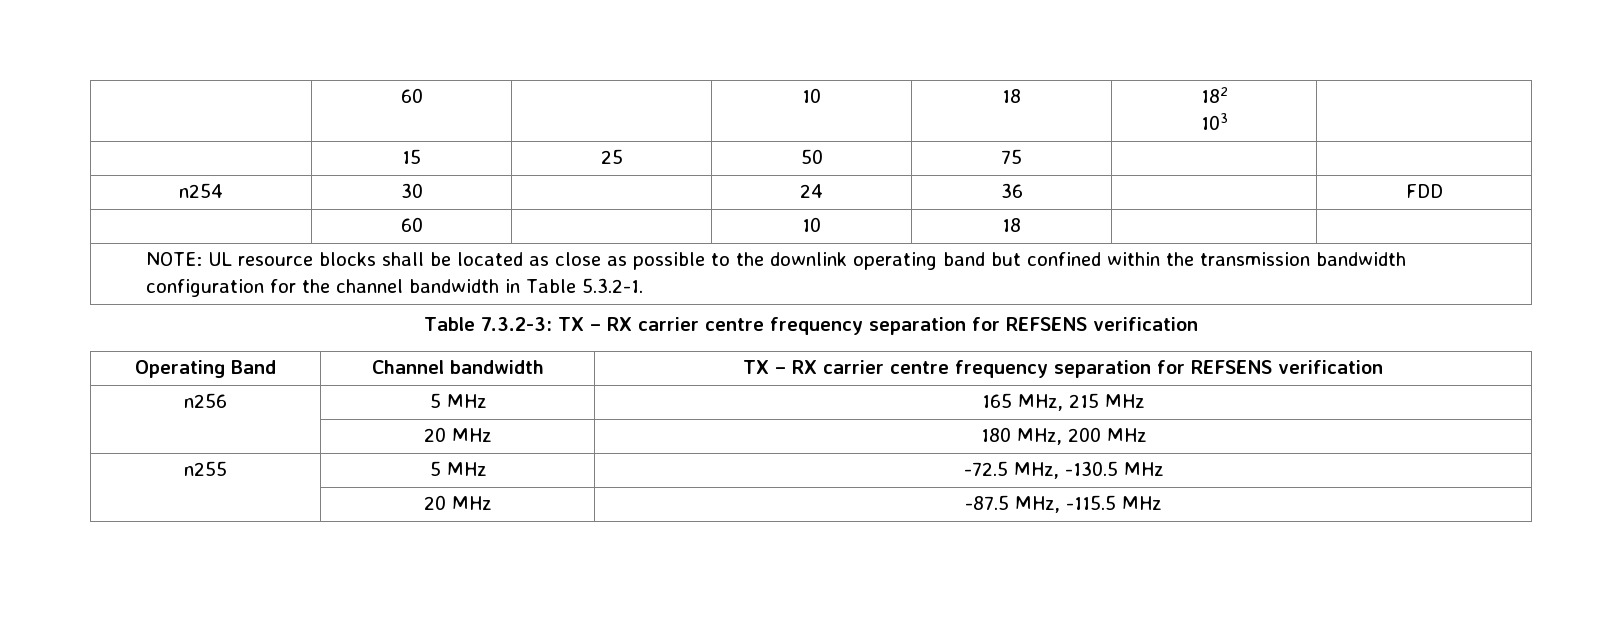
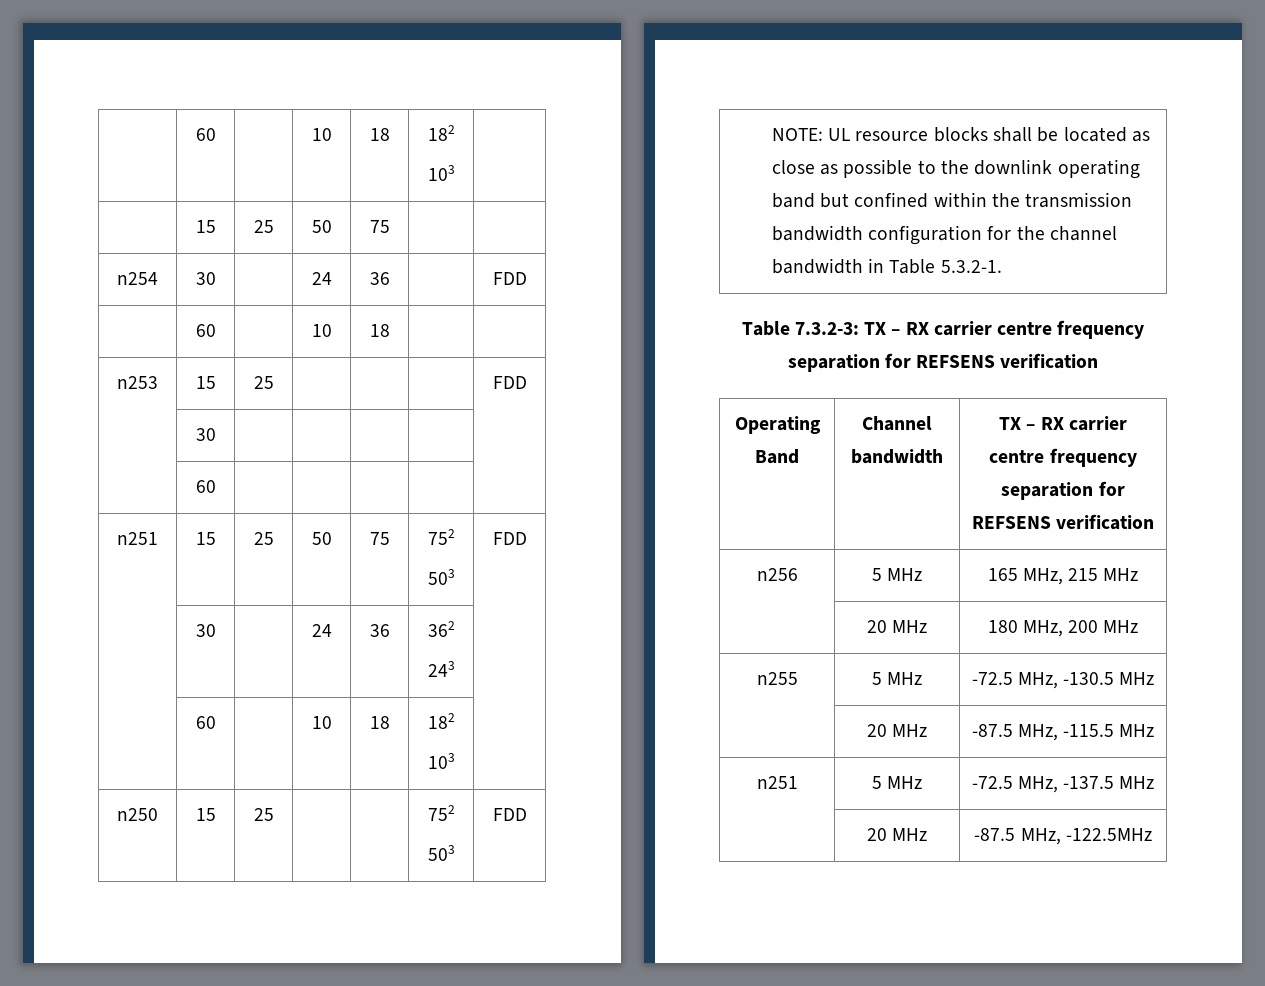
(1021, 225) none -> [117,376,158,389] [195,376,216,389] [253,376,274,389] [492,376,527,389] [195,428,216,441] [195,480,216,493] [117,532,158,545] [195,532,216,545] [253,532,274,545] [311,532,332,545] [369,532,390,545] [427,529,455,545] [427,569,455,585] [492,532,527,545] [195,624,216,637] [311,624,332,637] [369,624,390,637] [427,621,455,637] [427,661,455,677] [195,716,216,729] [311,716,332,729] [369,716,390,729] [427,713,455,729] [427,753,455,769] [117,808,158,821] [195,808,216,821] [253,808,274,821] [427,805,455,821] [427,845,455,861] [492,808,527,821] // n253 | 15 | 25 | | | | FDD // | 30 | | | | | // | 60 | | | | | // n251 | 15 | 25 | 50 | 75 | 752 // 503 | FDD // | 30 | | 24 | 36 | 362 // 243 | // | 60 | | 10 | 18 | 182 // 103 | // n250 | 15 | 25 | | | 752 // 503 | FDD
(1161, 503) none -> [756,776,798,789] [871,776,923,789] [971,776,1155,793] [866,828,928,841] [974,828,1152,845] // n251 | 5 MHz | -72.5 MHz, -137.5 MHz // | 20 MHz | -87.5 MHz, -122.5MHz

